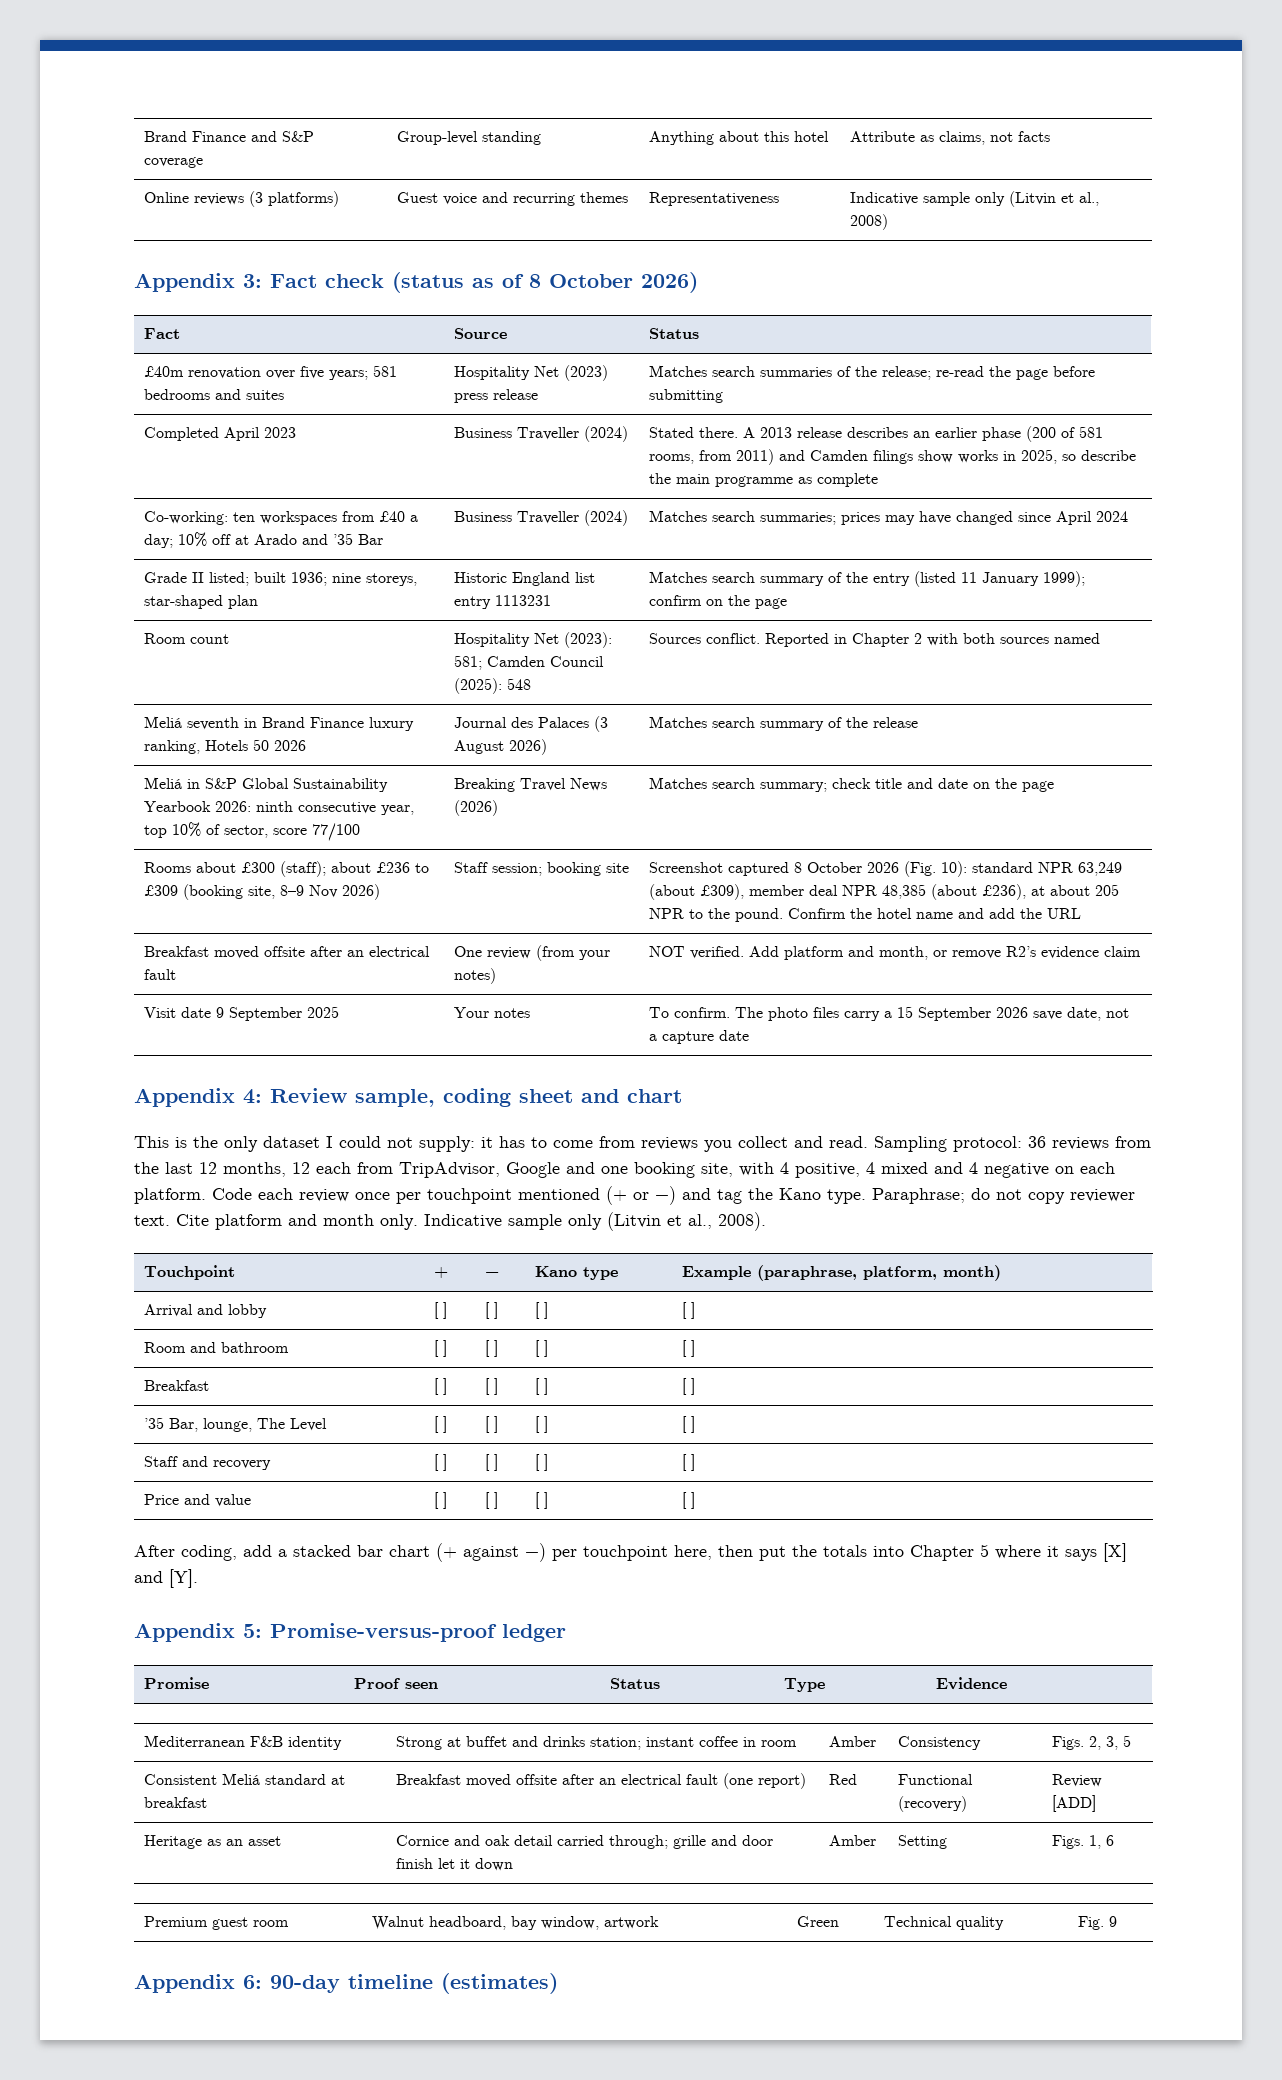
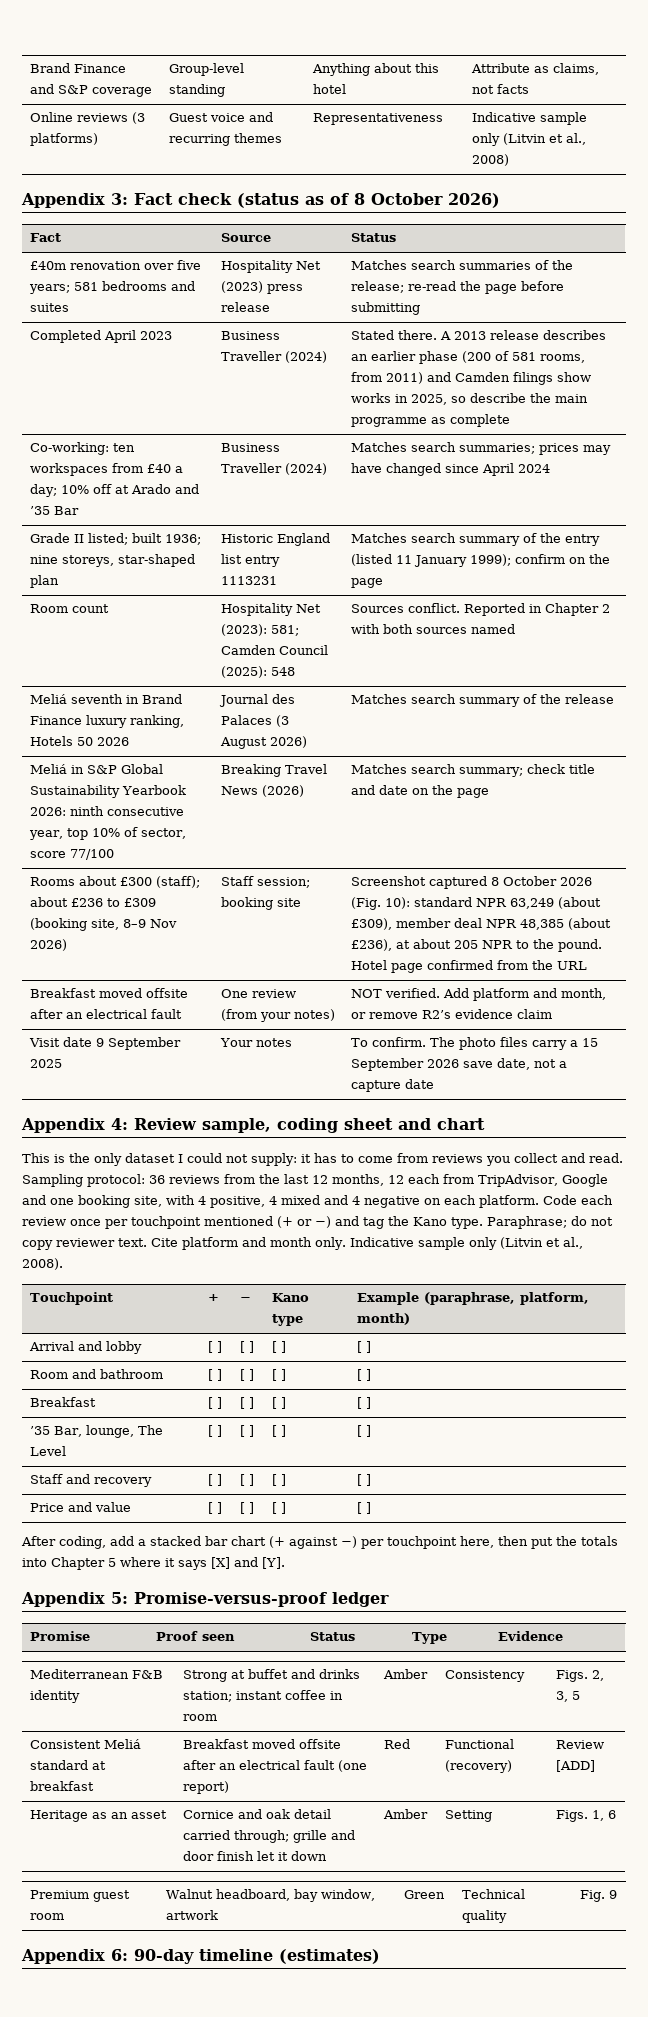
[788,908,1016,919] Confirm the hotel name and add -> [351,960,529,973] Hotel page confirmed from

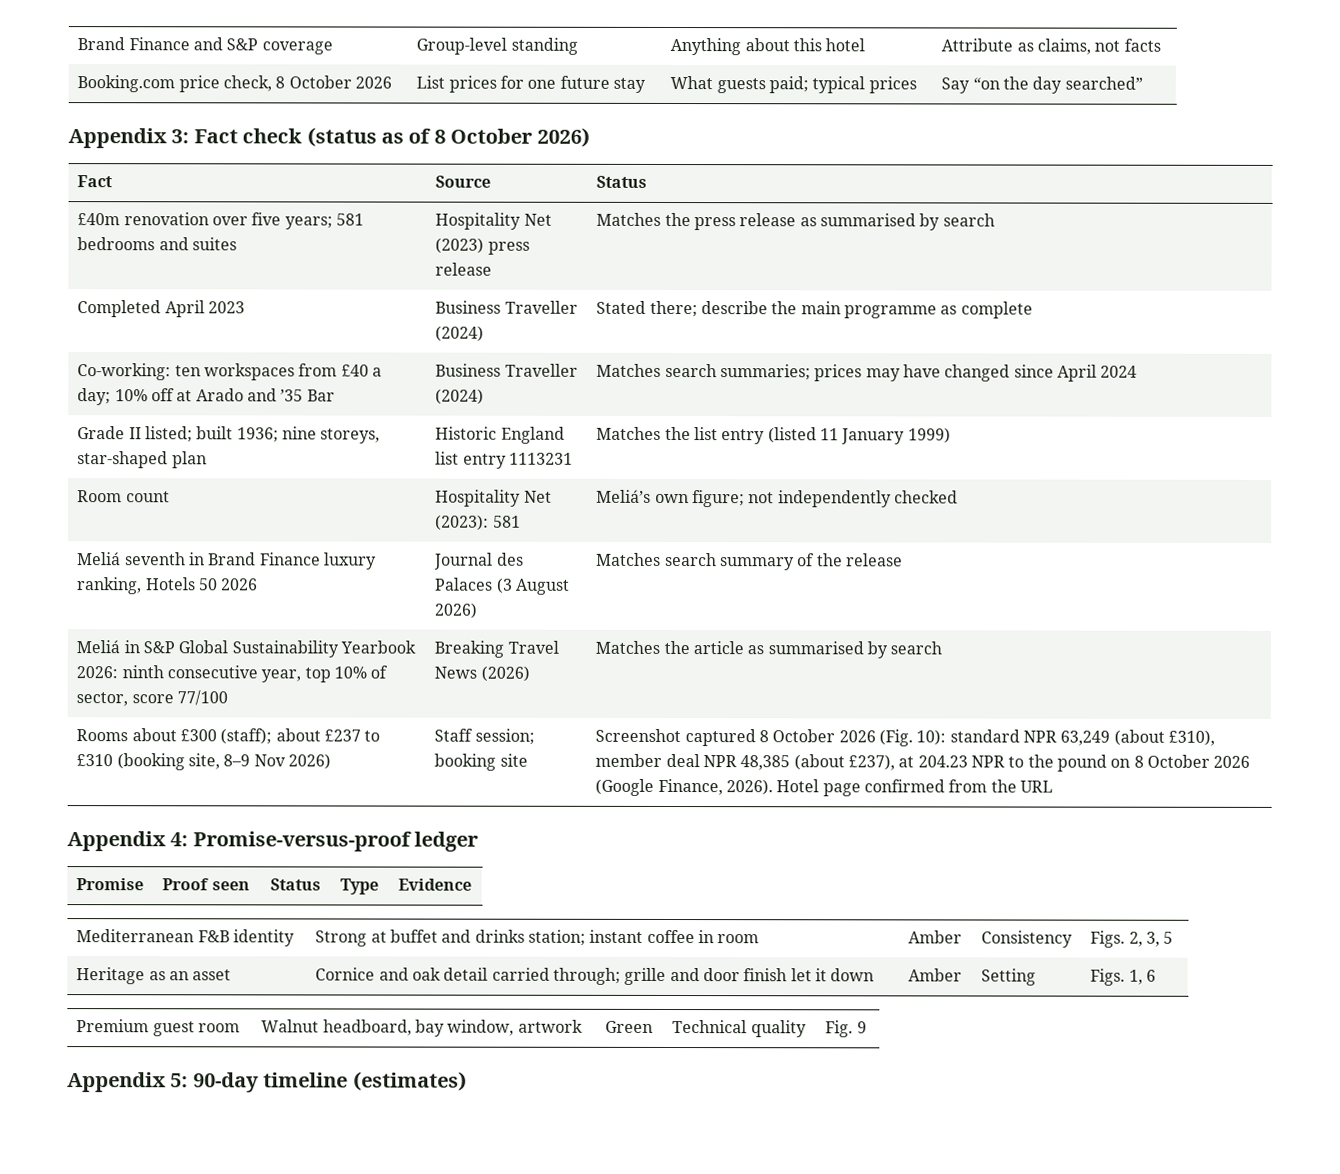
[30,112,146,124] [30,133,99,146] [169,112,274,122] [169,133,283,146] [313,113,444,125] [472,112,588,125] [472,133,587,146] [472,154,510,166] Online reviews (3 platforms) | Guest voice and recurring themes | Representativeness | Indicative sample only (Litvin et al., 2008) -> [77,75,393,93] [416,75,647,93] [670,76,917,94] [941,76,1143,94] Booking.com price check, 8 October 2026 | List prices for one future stay | What guests paid; typical prices | Say “on the day searched”
[411,260,574,270] [351,281,565,294] [351,302,421,315] search summaries of the release; re-read the page before submitting -> [664,212,995,231] the press release as summarised by search
[398,330,607,340] [351,351,586,364] [351,372,592,385] [351,393,467,405] there. A 2013 release describes an earlier phase (200 of 581 rooms, from 2011) and Camden filings show works in 2025, so -> [649,300,698,318] there;
[411,533,601,546] [351,554,611,567] [351,578,384,588] search summary of the entry (listed 11 January 1999); confirm on the page -> [664,426,951,445] the list entry (listed 11 January 1999)
[271,625,300,636] [221,645,329,655] [221,666,296,678] [351,603,611,616] [351,624,516,634] 581; Camden Council (2025): 548 | Sources conflict. Reported in Chapter 2 with both sources named -> [492,515,521,528] [596,489,959,508] 581 | Meliá’s own figure; not independently checked
[411,764,596,777] [351,785,490,798] search summary; check title and date on the page -> [663,640,943,659] the article as summarised by search
[71,898,157,907] £236 to £309 -> [324,729,381,742] [76,754,114,767] £237 to £310
[351,918,393,930] £309), -> [1167,729,1215,746] £310),
[351,939,603,952] £236), at about 205 NPR to the pound. -> [848,754,1251,772] [595,778,774,796] £237), at 204.23 NPR to the pound on 8 October 2026 (Google Finance, 2026).
[30,988,189,998] [30,1009,183,1019] [221,989,297,998] [221,1009,336,1022] [351,988,607,1001] [351,1009,553,1019] [29,1037,182,1050] [30,1059,63,1068] [220,1038,293,1047] [351,1037,599,1050] [351,1058,568,1071] [351,1079,435,1092] [21,1118,485,1133] [22,1153,623,1166] [22,1174,608,1187] [22,1195,613,1208] [22,1216,613,1229] [22,1237,583,1250] [22,1258,63,1270] [30,1292,114,1305] [208,1294,220,1302] [240,1297,252,1302] [272,1293,310,1302] [272,1314,304,1326] [357,1292,590,1305] [357,1313,411,1325] [29,1341,143,1354] [208,1341,223,1353] [240,1341,255,1353] [272,1341,287,1353] [357,1341,372,1353] [30,1369,164,1379] [208,1369,223,1381] [240,1369,255,1381] [272,1369,287,1381] [357,1369,372,1381] [30,1397,97,1407] [208,1397,223,1409] [240,1397,255,1409] [272,1397,287,1409] [357,1397,372,1409] [30,1425,164,1438] [30,1446,67,1456] [208,1425,223,1437] [240,1425,255,1437] [272,1425,287,1437] [357,1425,372,1437] [30,1474,153,1487] [208,1474,223,1486] [240,1474,255,1486] [272,1474,287,1486] [357,1474,372,1486] [30,1502,132,1512] [208,1502,223,1514] [240,1502,255,1514] [272,1502,287,1514] [357,1502,372,1514] [21,1536,618,1549] [22,1557,285,1570] [21,1592,128,1607] // Breakfast moved offsite after an electrical fault | One review (from your notes) | NOT verified. Add platform and month, or remove R2’s evidence claim // Visit date 9 September 2025 | Your notes | To confirm. The photo files carry a 15 September 2026 save date, not a capture date // Appendix 4: Review sample, coding sheet and chart // This is the only dataset I could not supply: it has to come from reviews you collect and read. Sampling protocol: 36 reviews from the last 12 months, 12 each from TripAdvisor, Google and one booking site, with 4 positive, 4 mixed and 4 negative on each platform. Code each review once per touchpoint mentioned (+ or −) and tag the Kano type. Paraphrase; do not copy reviewer text. Cite platform and month only. Indicative sample only (Litvin et al., 2008). // Touchpoint | + | − | Kano type | Example (paraphrase, platform, month) // Arrival and lobby | [ ] | [ ] | [ ] | [ ] // Room and bathroom | [ ] | [ ] | [ ] | [ ] // Breakfast | [ ] | [ ] | [ ] | [ ] // ’35 Bar, lounge, The Level | [ ] | [ ] | [ ] | [ ] // Staff and recovery | [ ] | [ ] | [ ] | [ ] // Price and value | [ ] | [ ] | [ ] | [ ] // After coding, add a stacked bar chart (+ against −) per touchpoint here, then put the totals into Chapter 5 where it says [X] and [Y]. // Appendix 5: -> [67,831,189,852] // Appendix 4:
[30,1739,142,1749] [30,1760,107,1770] [30,1781,95,1791] [183,1739,342,1749] [183,1760,368,1772] [183,1781,230,1794] [384,1739,411,1749] [445,1739,515,1749] [445,1760,513,1773] [556,1740,605,1749] [556,1760,596,1772] // Consistent Meliá standard at breakfast | Breakfast moved offsite after an electrical fault (one report) | Red | Functional (recovery) | Review [ADD] -> (1174, 937) none
[111,1949,128,1961] 6: -> [170,1073,189,1088] 5:

